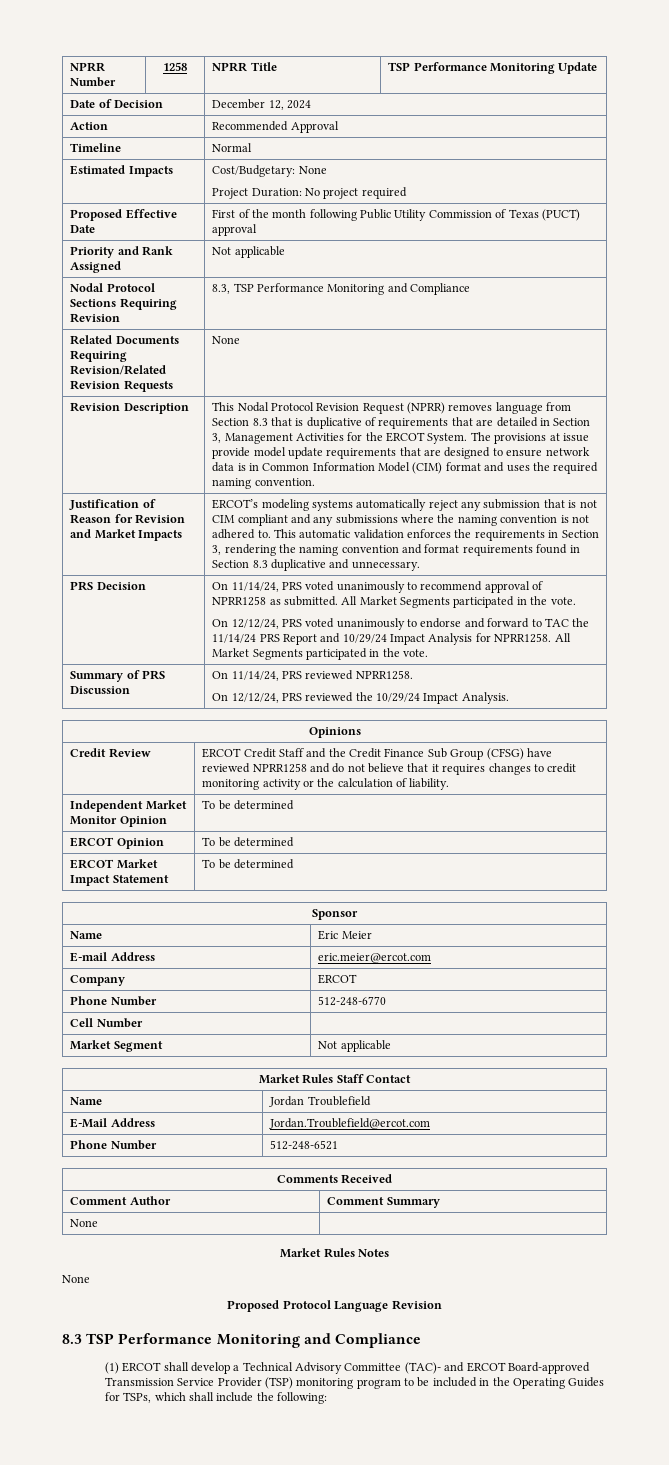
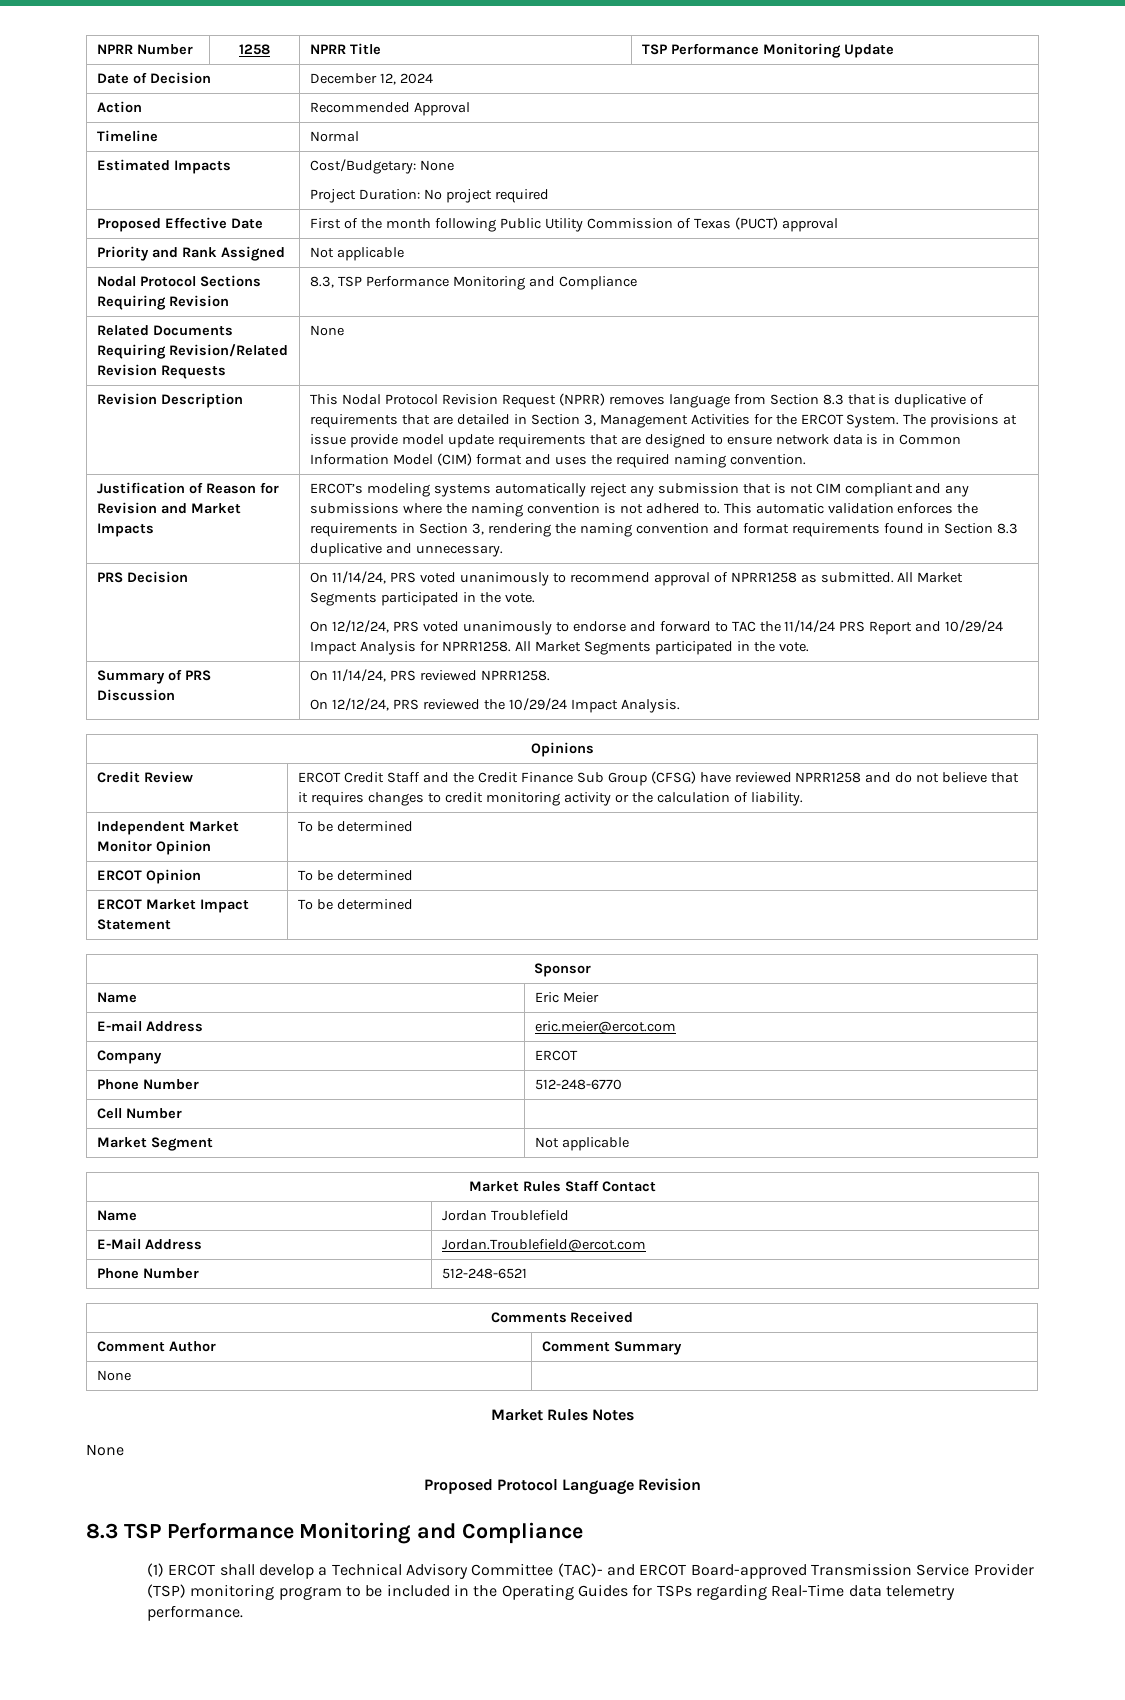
[123,1392,327,1404] TSPs, which shall include the following: -> [656,1584,955,1600] [147,1605,244,1621] TSPs regarding Real-Time data telemetry performance.

